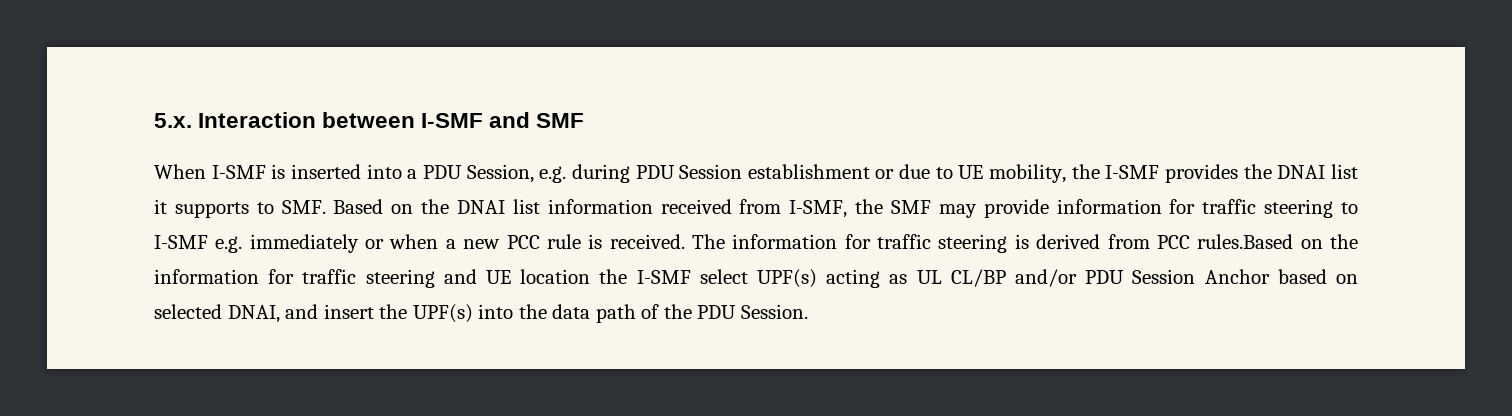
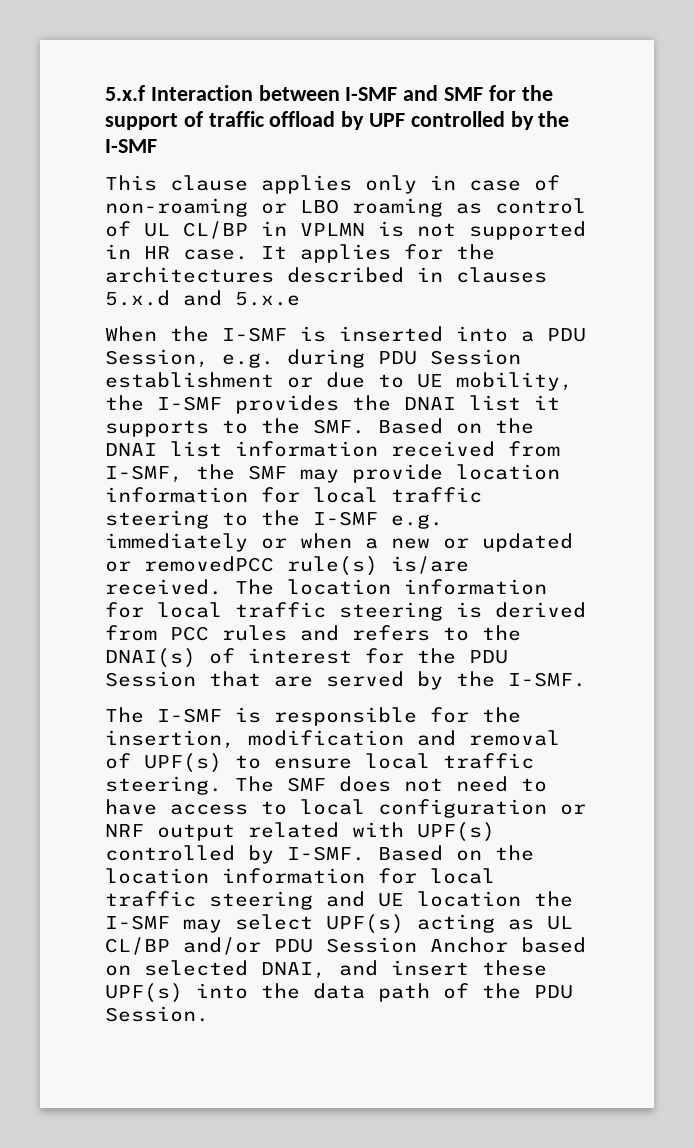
[154,113,192,128] 5.x. -> [105,85,145,101] 5.x.f
(585, 120) none -> [488,85,553,101] [105,111,570,130] [105,139,157,153] [105,175,560,194] [105,198,586,217] [105,221,586,240] [105,244,495,263] [105,267,547,283] [105,290,300,306] for the support of traffic offload by UPF controlled by the I-SMF // This clause applies only in case of non-roaming or LBO roaming as control of UL CL/BP in VPLMN is not supported in HR case. It applies for the architectures described in clauses 5.x.d and 5.x.e
(206, 171) none -> [170,326,209,342] the
(274, 208) none -> [261,418,300,434] the
[1056,199,1196,214] information for -> [456,464,560,480] [105,487,378,503] location information for local
(1359, 208) none -> [261,510,300,526] the
[506,234,603,249] PCC rule is -> [443,533,573,552] [105,556,469,576] or updated or removedPCC rule(s) is/are
[732,234,871,249] information for -> [287,579,547,595] [105,602,222,618] location information for local
[1197,234,1358,249] [154,269,295,284] rules.Based on the information for -> [222,625,521,641] [105,648,508,668] [105,671,586,690] [105,707,521,726] [105,730,560,749] [105,753,534,773] [105,776,547,795] [105,799,586,818] [105,822,495,842] [105,845,534,864] [105,868,495,884] rules and refers to the DNAI(s) of interest for the PDU Session that are served by the I-SMF. // The I-SMF is responsible for the insertion, modification and removal of UPF(s) to ensure local traffic steering. The SMF does not need to have access to local configuration or NRF output related with UPF(s) controlled by I-SMF. Based on the location information for local
(691, 277) none -> [183,919,222,933] may
[379,304,408,319] the -> [482,960,547,976] these

